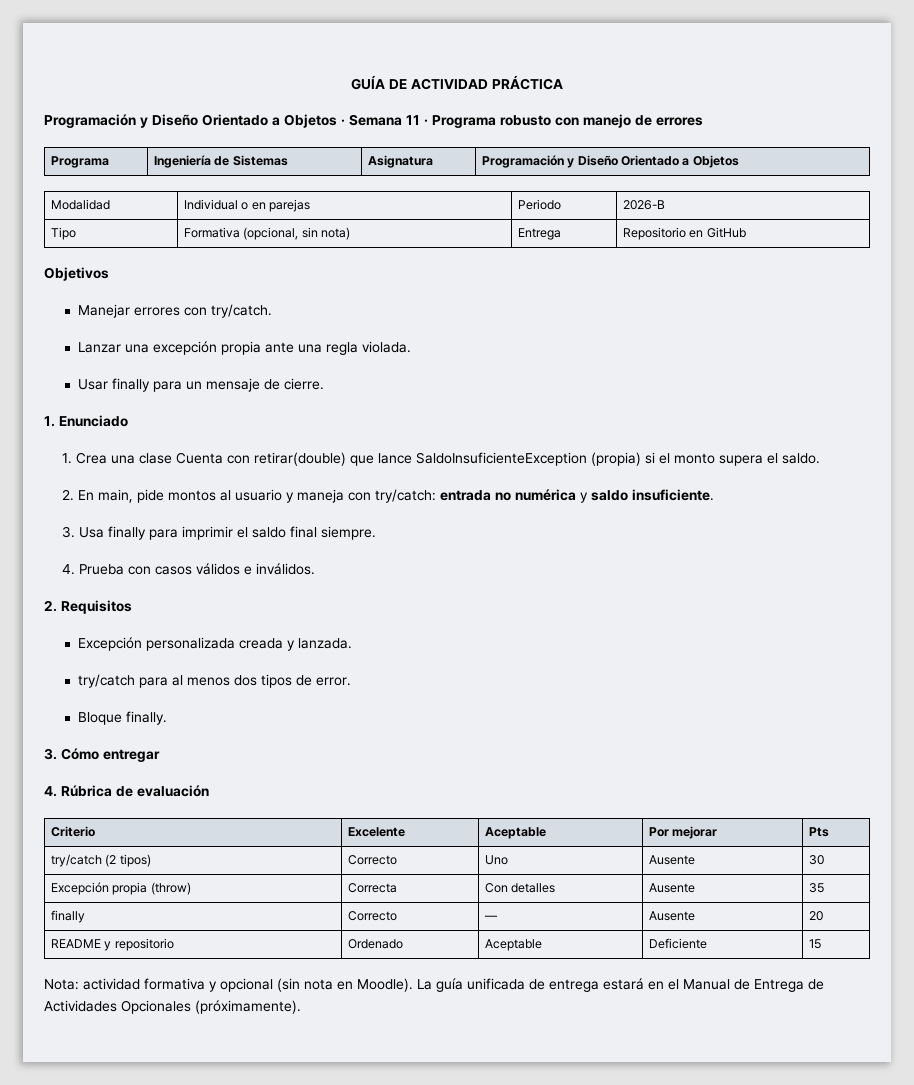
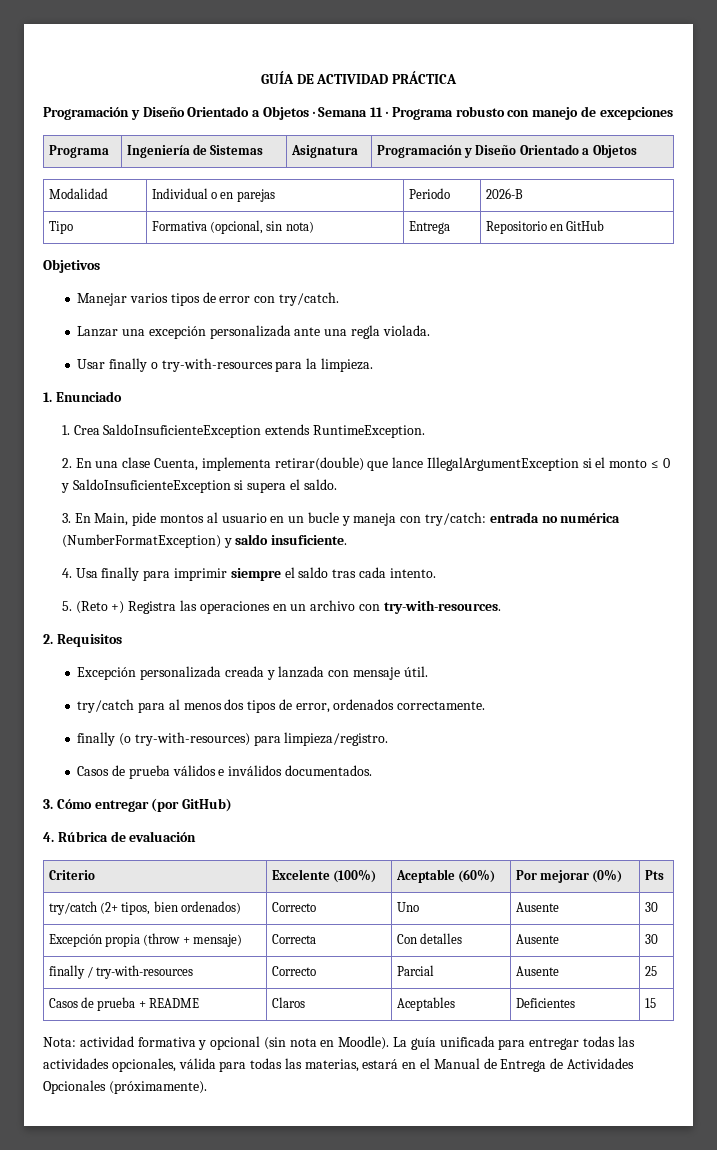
[656,117,703,126] errores -> [599,107,673,120] excepciones
[133,307,180,316] errores -> [130,292,251,306] varios tipos de error
[220,341,261,355] propia -> [209,325,291,339] personalizada
[152,378,324,392] para un mensaje de cierre. -> [150,358,373,372] o try-with-resources para la limpieza.
[111,452,251,464] una clase Cuenta con -> [103,424,425,438] [61,457,271,471] SaldoInsuficienteException extends RuntimeException. // 2. En una clase Cuenta, implementa
[416,452,642,466] SaldoInsuficienteException (propia) -> [426,457,579,471] IllegalArgumentException
(716, 458) none -> [650,458,670,468] [60,479,244,493] ≤ 0 y SaldoInsuficienteException si
[62,489,134,503] 2. En main, -> [61,513,129,526] 3. En Main,
(283, 495) none -> [270,512,339,523] en un bucle
(577, 495) none -> [61,534,221,548] (NumberFormatException)
[62,526,76,538] 3. -> [61,568,72,578] 4.
(234, 533) none -> [230,568,281,581] siempre
[290,526,377,540] [62,563,316,575] final siempre. // 4. Prueba con casos válidos e inválidos. -> [332,567,436,578] [61,600,501,614] tras cada intento. // 5. (Reto +) Registra las operaciones en un archivo con try-with-resources.
[297,638,352,649] lanzada. -> [278,666,428,680] lanzada con mensaje útil.
[315,677,351,686] [77,711,167,725] error. // Bloque finally. -> [295,699,486,713] [77,732,389,746] [77,765,372,779] error, ordenados correctamente. // finally (o try-with-resources) para limpieza/registro. // Casos de prueba válidos e inválidos documentados.
(160, 755) none -> [151,798,233,812] (por GitHub)
[484,827,546,839] | Aceptable -> [332,869,376,883] [395,869,495,883] (100%) | Aceptable (60%)
(718, 832) none -> [592,869,623,883] (0%)
[105,854,151,867] (2 tipos) -> [99,901,242,915] (2+ tipos, bien ordenados)
[150,882,191,895] (throw) -> [143,933,243,947] (throw + mensaje)
[808,883,824,893] [50,910,85,923] [347,911,397,921] [483,915,498,920] [648,911,695,921] [808,911,823,921] [50,938,174,951] [347,939,403,949] [484,939,542,951] [648,938,707,949] 35 // finally | Correcto | — | Ausente | 20 // README y repositorio | Ordenado | Aceptable | Deficiente -> [644,934,658,944] [48,965,194,979] [271,966,316,976] [396,965,434,976] [515,966,559,976] [644,966,657,976] [48,997,200,1011] [271,997,305,1008] [396,997,455,1011] [515,998,575,1008] 30 // finally / try-with-resources | Correcto | Parcial | Ausente | 25 // Casos de prueba + README | Claros | Aceptables | Deficientes
[529,979,599,992] de entrega -> [498,1036,635,1050] [43,1058,359,1072] para entregar todas las actividades opcionales, válida para todas las materias,

